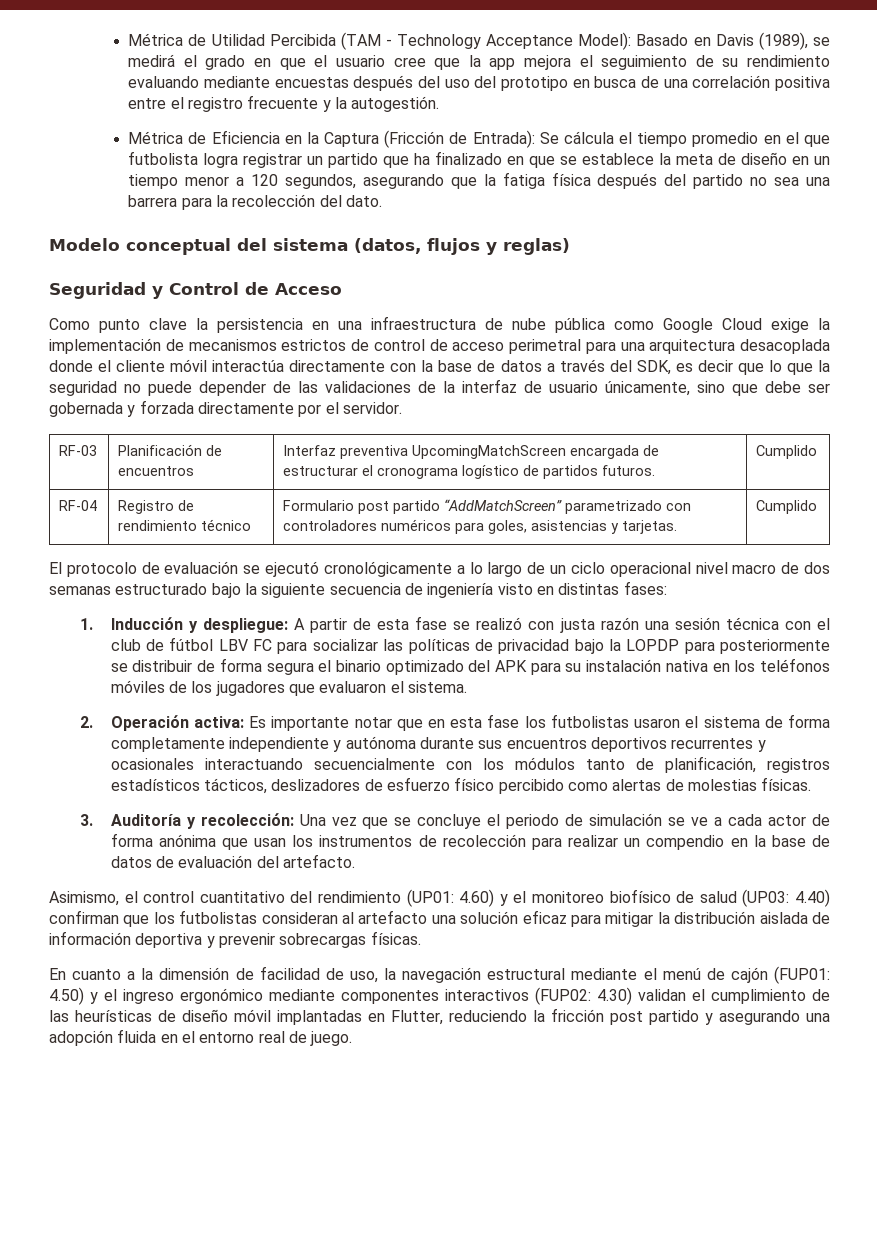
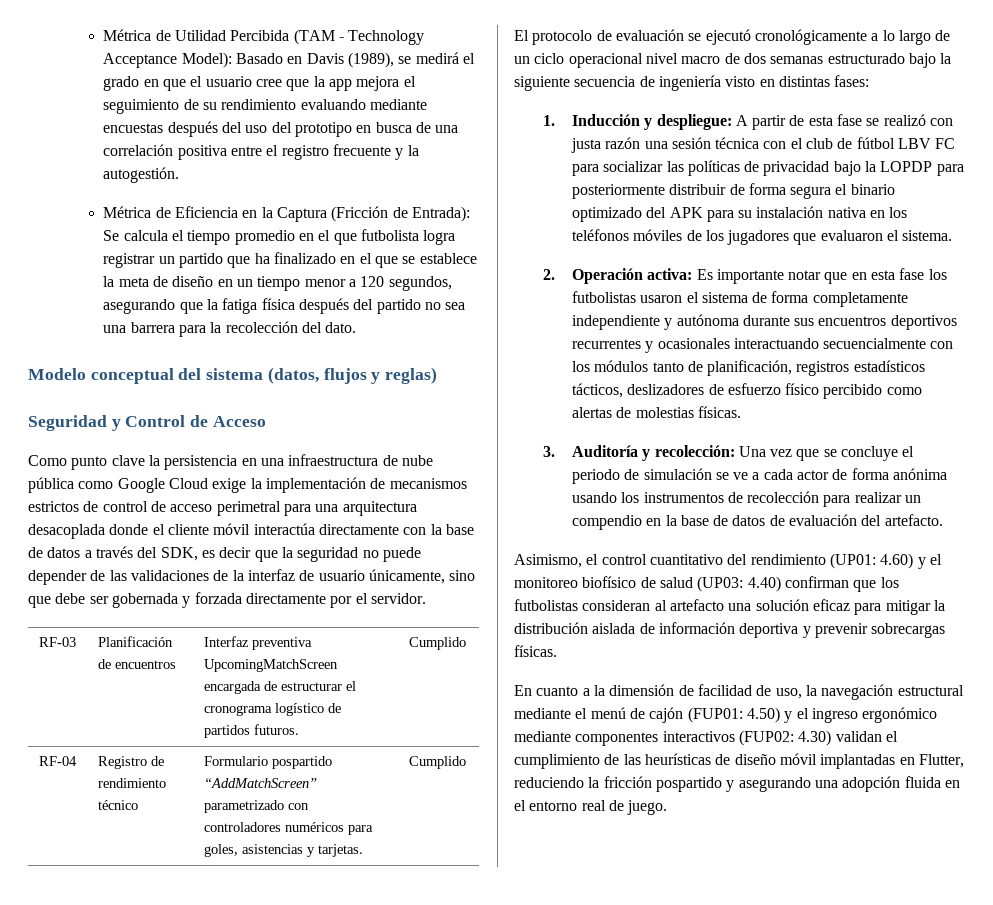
[563,131,614,144] cálcula -> [123,230,168,241] calcula
(525, 160) none -> [359,253,372,264] el
[768,360,813,375] lo que -> (278, 556) none
[358,500,441,514] post partido -> [271,756,332,769] pospartido
[110,663,128,672] se -> (665, 191) none
[221,838,287,850] que usan -> [571,492,617,503] usando
[610,1010,699,1025] post partido -> [655,777,722,792] pospartido

